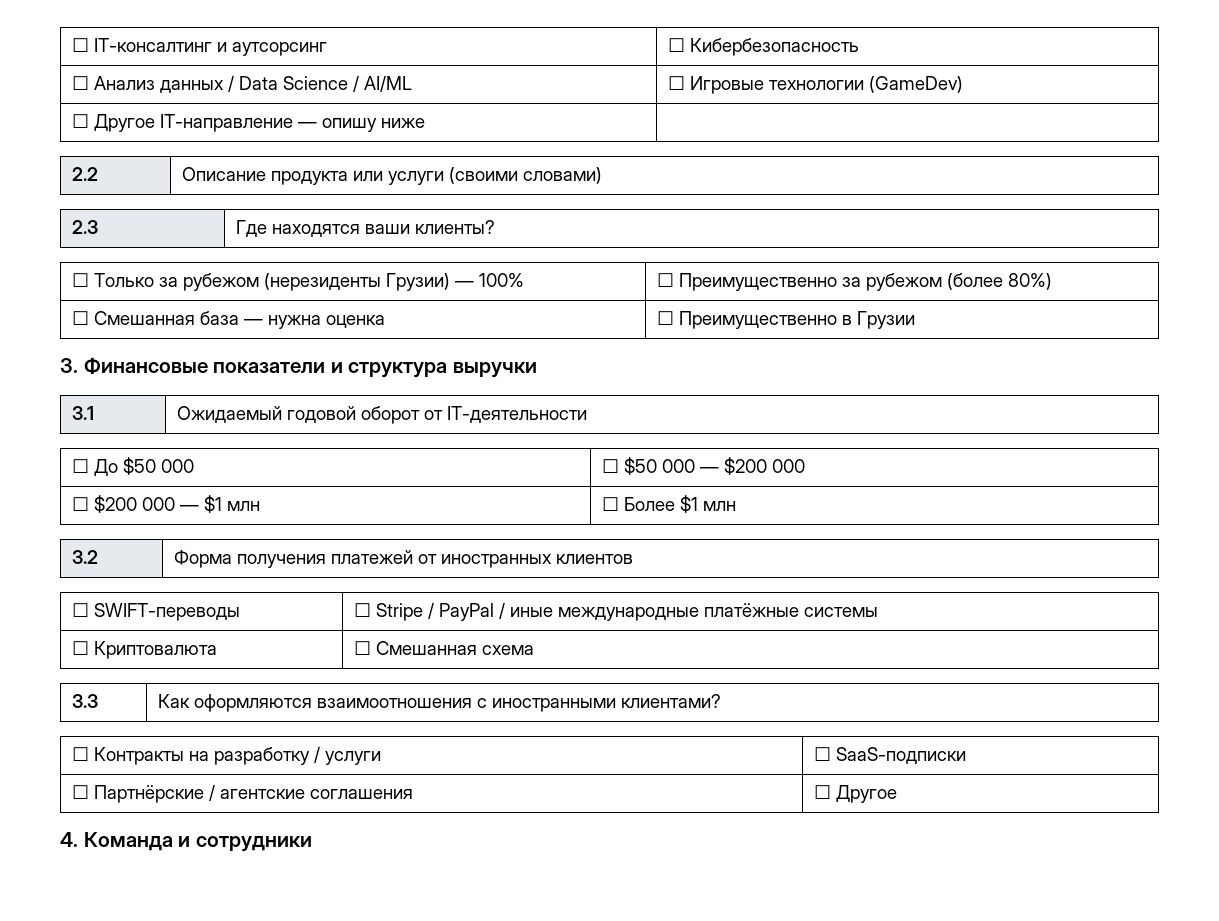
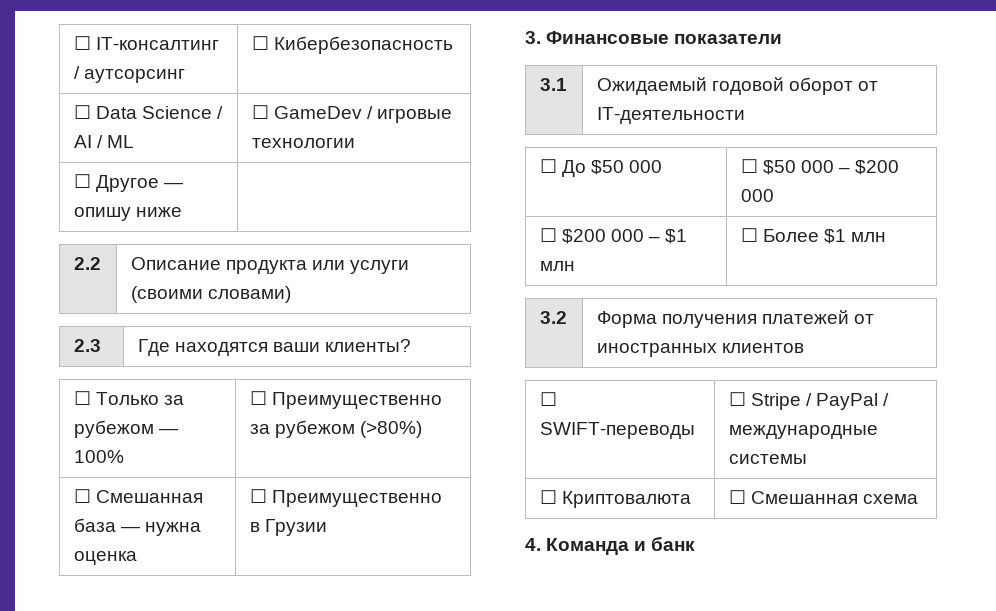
[216,42,227,52] и -> [73,66,80,79] /
[93,75,412,93] [667,76,764,94] Анализ данных / Data Science / AI/ML | ☐ Игровые -> [95,106,224,119] [73,135,135,148] [251,105,453,123] Data Science / AI / ML | ☐ GameDev / игровые
[868,76,963,93] [71,114,293,132] (GameDev) // ☐ Другое IT-направление -> [73,174,159,192] // ☐ Другое
[263,273,450,291] (нерезиденты Грузии) -> (154, 429) none
[946,273,1052,290] (более 80%) -> [360,421,423,438] (>80%)
[330,362,537,378] и структура выручки -> (783, 39) none
[699,467,719,473] — -> [839,167,851,173] –
[179,505,199,511] — -> [649,236,661,242] –
[509,603,799,621] иные международные платёжные -> [728,425,878,439] международные
[71,694,98,708] [157,694,721,712] [71,746,381,765] [813,747,966,764] [71,784,413,803] [813,785,897,803] // 3.3 | Как оформляются взаимоотношения с иностранными клиентами? // ☐ Контракты на разработку / услуги | ☐ SaaS-подписки // ☐ Партнёрские / агентские соглашения | ☐ Другое -> (919, 499) none
[195,836,312,852] сотрудники -> [651,536,696,551] банк

